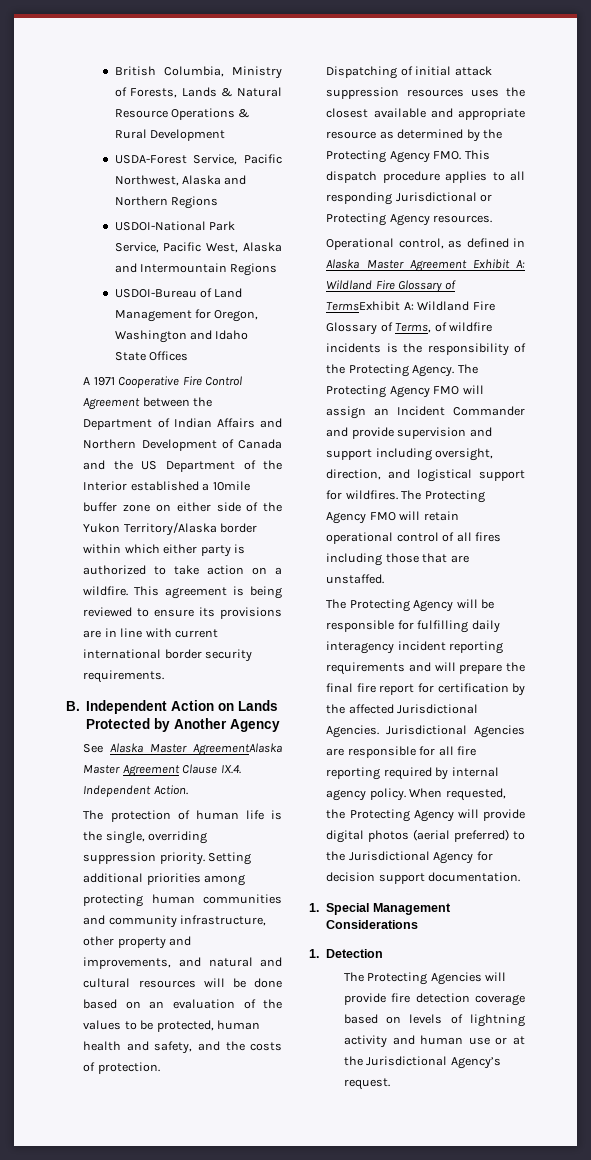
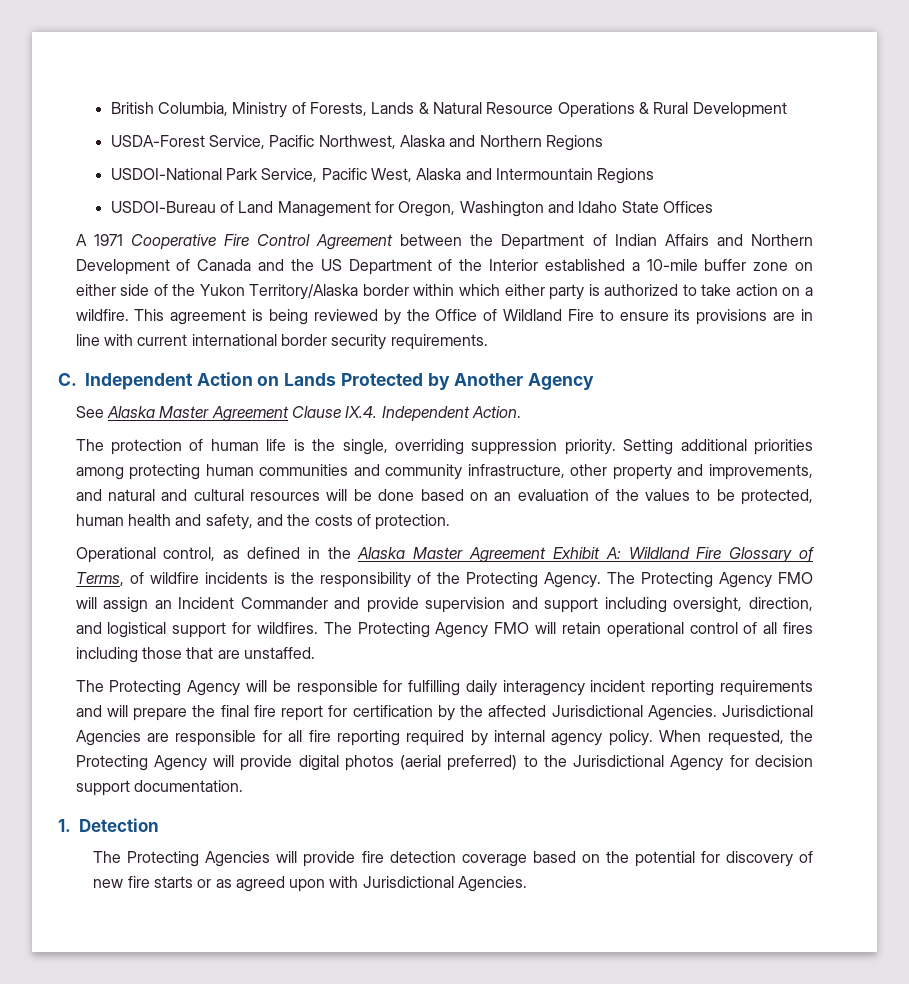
[212,481,250,491] 10mile -> [646,259,698,271] 10-mile
(133, 612) none -> [383,309,594,325] by the Office of Wildland Fire
[66,701,80,711] B. -> [58,373,77,386] C.
[193,743,282,756] [83,765,121,774] AgreementAlaska Master -> (210, 412) none
[326,66,492,79] [326,87,525,99] [326,108,525,120] [326,129,502,142] [326,150,490,163] [326,171,525,183] [326,192,493,205] [326,213,493,226] // Dispatching of initial attack suppression resources uses the closest available and appropriate resource as determined by the Protecting Agency FMO. This dispatch procedure applies to all responding Jurisdictional or Protecting Agency resources. -> (451, 522) none
(525, 242) none -> [327,547,351,559] the
[326,301,495,311] [326,322,393,335] TermsExhibit A: Wildland Fire Glossary of -> (815, 555) none
[309,903,451,915] [326,920,419,929] // 1. Special Management Considerations -> (243, 786) none
[409,1014,525,1027] [343,1035,525,1048] [343,1056,501,1069] [343,1078,390,1090] levels of lightning activity and human use or at the Jurisdictional Agency’s request. -> [605,851,814,867] [93,876,528,892] the potential for discovery of new fire starts or as agreed upon with Jurisdictional Agencies.

